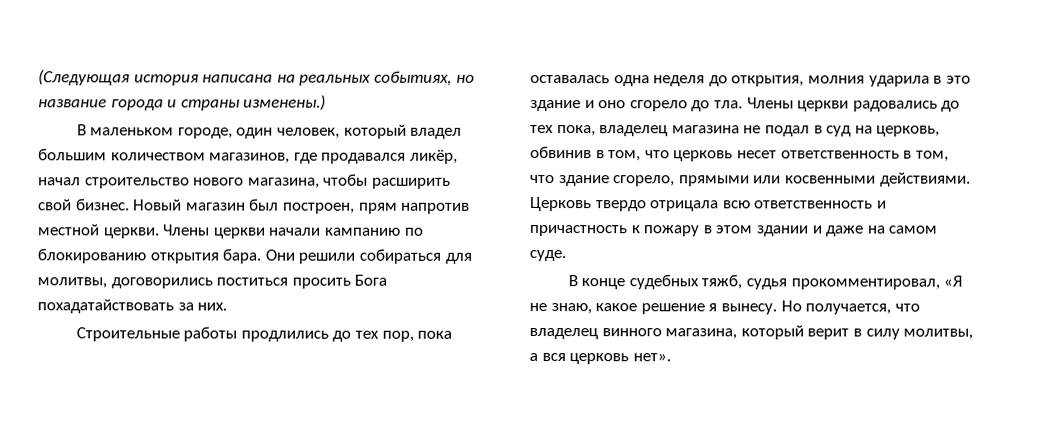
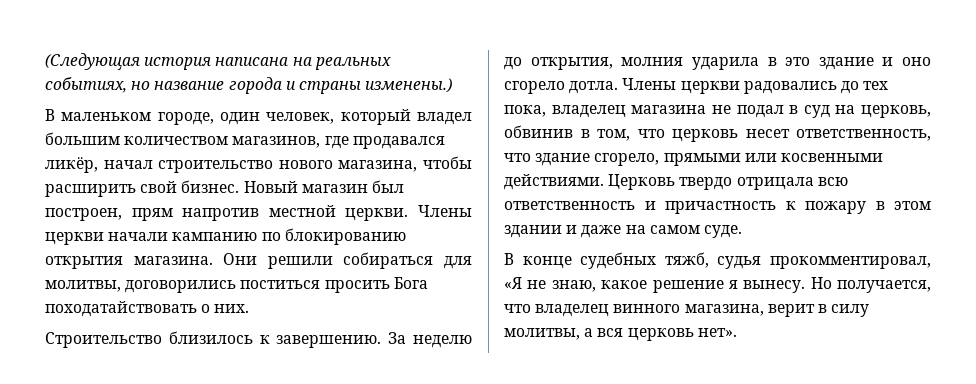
[222,248,262,264] бара. -> [133,256,213,265] магазина.
[37,299,194,314] похадатайствовать за -> [45,301,211,317] походатайствовать о
[75,326,453,342] [530,75,706,87] Строительные работы продлились до тех пор, пока оставалась одна неделя -> [45,331,473,348] Строительство близилось к завершению. За неделю
[691,100,743,112] до тла. -> [569,81,619,94] дотла.
[780,150,949,162] ответственность в том, -> [796,129,931,141] ответственность,
[740,325,804,340] который -> (764, 310) none

